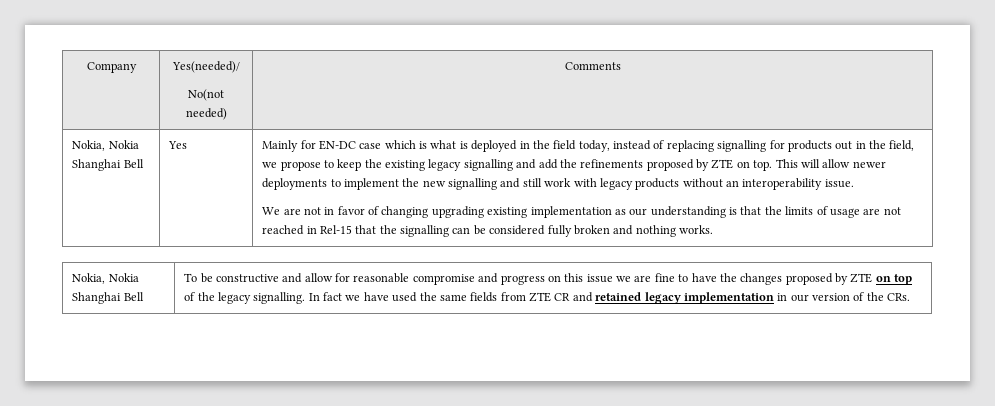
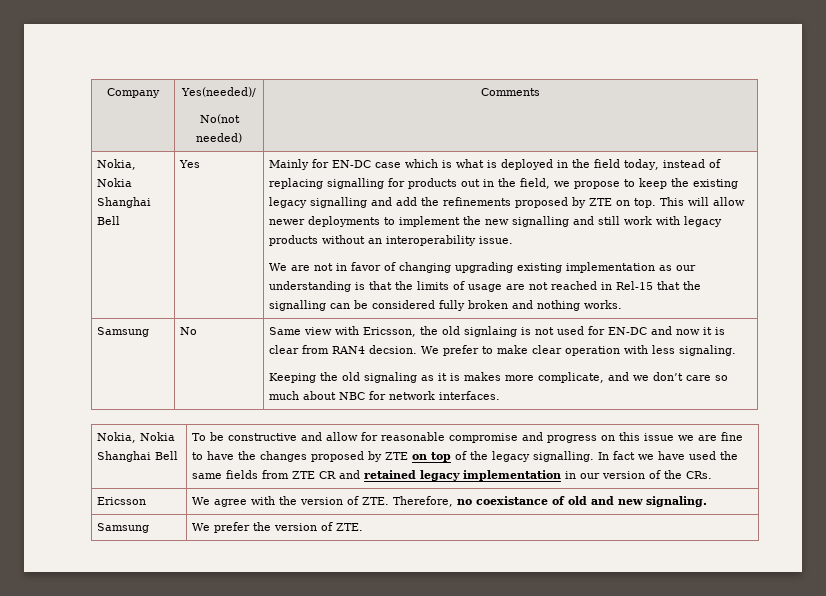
(714, 229) none -> [96,327,149,337] [179,327,197,335] [268,326,725,337] [268,345,736,356] [268,372,728,383] [268,391,500,400] // Samsung | No | Same view with Ericsson, the old signlaing is not used for EN-DC and now it is clear from RAN4 decsion. We prefer to make clear operation with less signaling. // Keeping the old signaling as it is makes more complicate, and we don’t care so much about NBC for network interfaces.
(911, 297) none -> [96,497,146,505] [191,496,707,507] [96,523,149,533] [191,522,363,533] // Ericsson | We agree with the version of ZTE. Therefore, no coexistance of old and new signaling. // Samsung | We prefer the version of ZTE.

